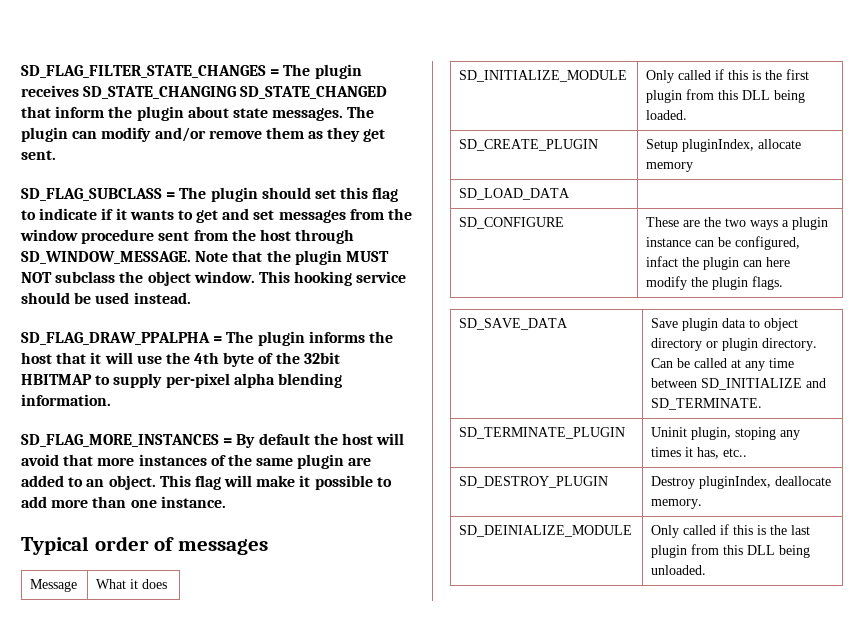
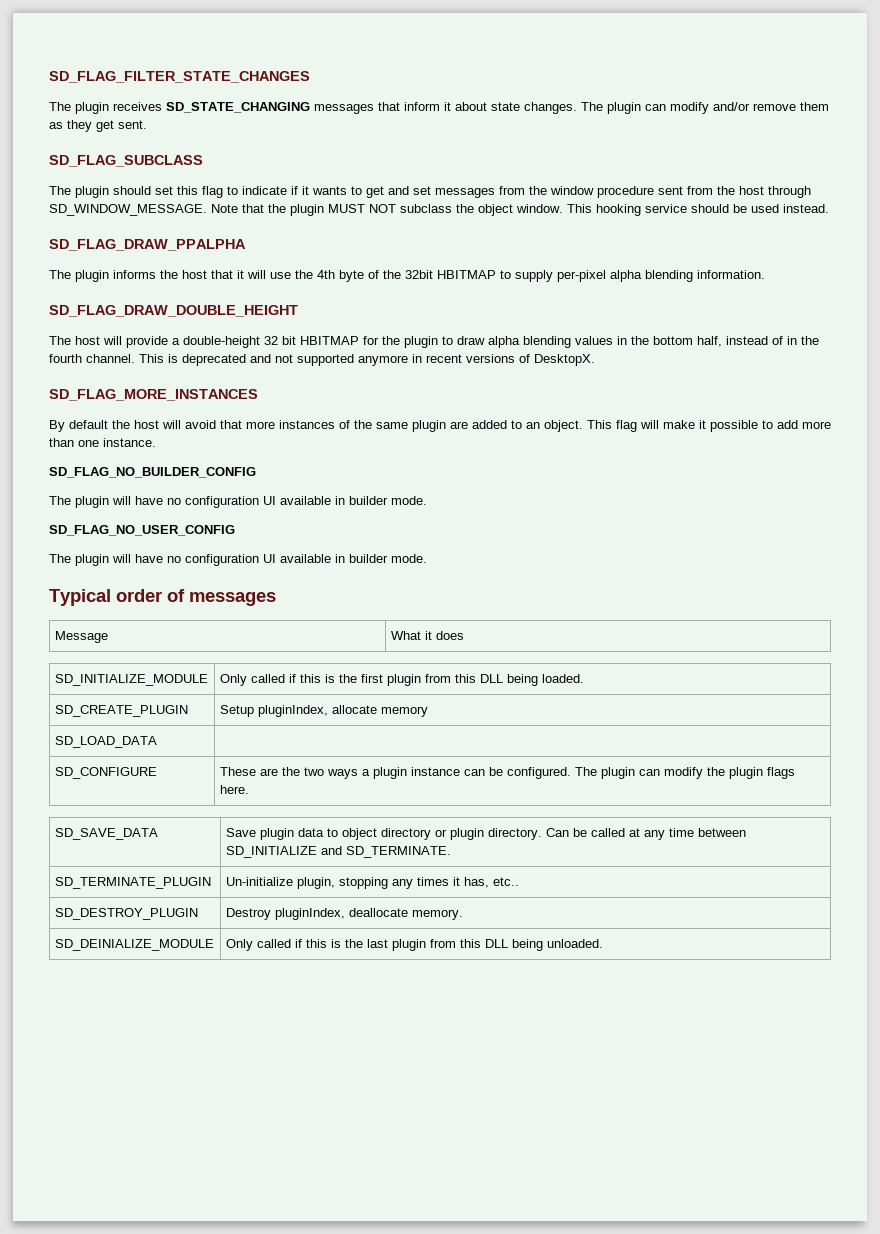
[270,69,280,76] = -> (310, 77) //
[240,86,388,99] SD_STATE_CHANGED -> [314,104,374,114] messages
[108,106,184,121] the plugin -> [444,102,451,111] it
[272,108,344,121] messages. -> [524,102,577,114] changes.
[166,192,176,199] = -> (203, 161) //
[213,336,223,343] = -> (246, 245) //
(111, 400) none -> [49,305,298,317] [49,336,819,348] [49,354,595,366] // SD_FLAG_DRAW_DOUBLE_HEIGHT // The host will provide a double-height 32 bit HBITMAP for the plugin to draw alpha blending values in the bottom half, instead of in the fourth channel. This is deprecated and not supported anymore in recent versions of DesktopX.
[223,438,233,445] = -> (258, 395) //
(226, 502) none -> [49,467,256,478] [49,496,427,508] [49,525,235,536] [49,554,427,566] // SD_FLAG_NO_BUILDER_CONFIG // The plugin will have no configuration UI available in builder mode. // SD_FLAG_NO_USER_CONFIG // The plugin will have no configuration UI available in builder mode.
[735,236,801,250] [646,256,791,270] configured, infact the plugin can here -> [506,767,660,779] configured. The plugin can
[752,276,784,290] flags. -> [766,767,795,779] [219,785,249,794] flags here.
[651,427,777,440] Uninit plugin, stoping -> [225,877,388,889] Un-initialize plugin, stopping

